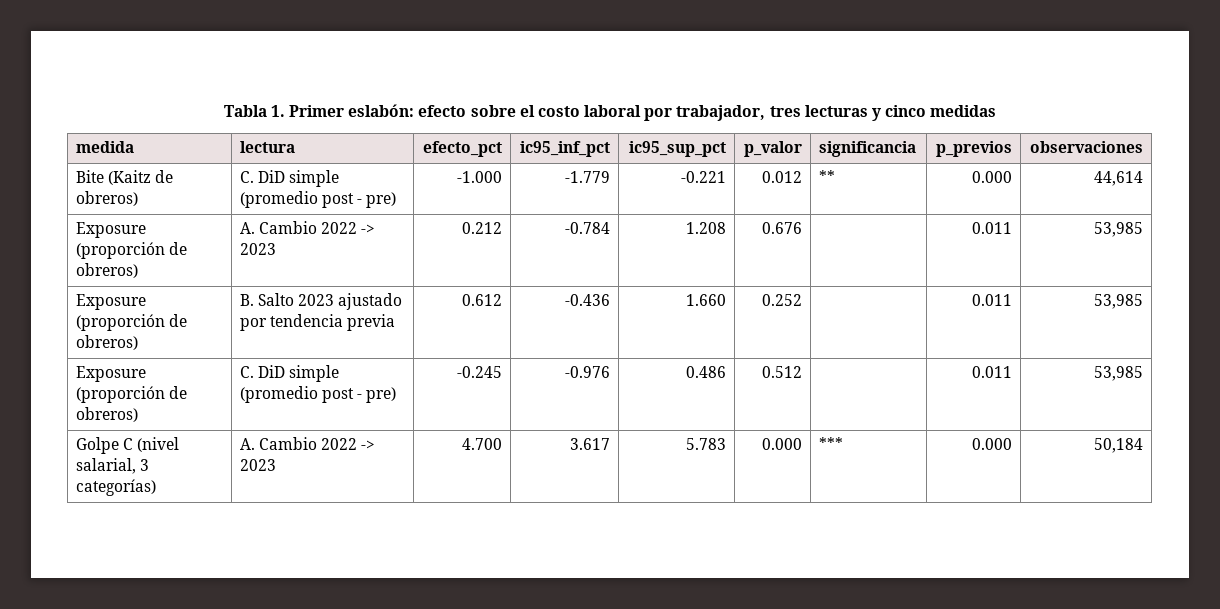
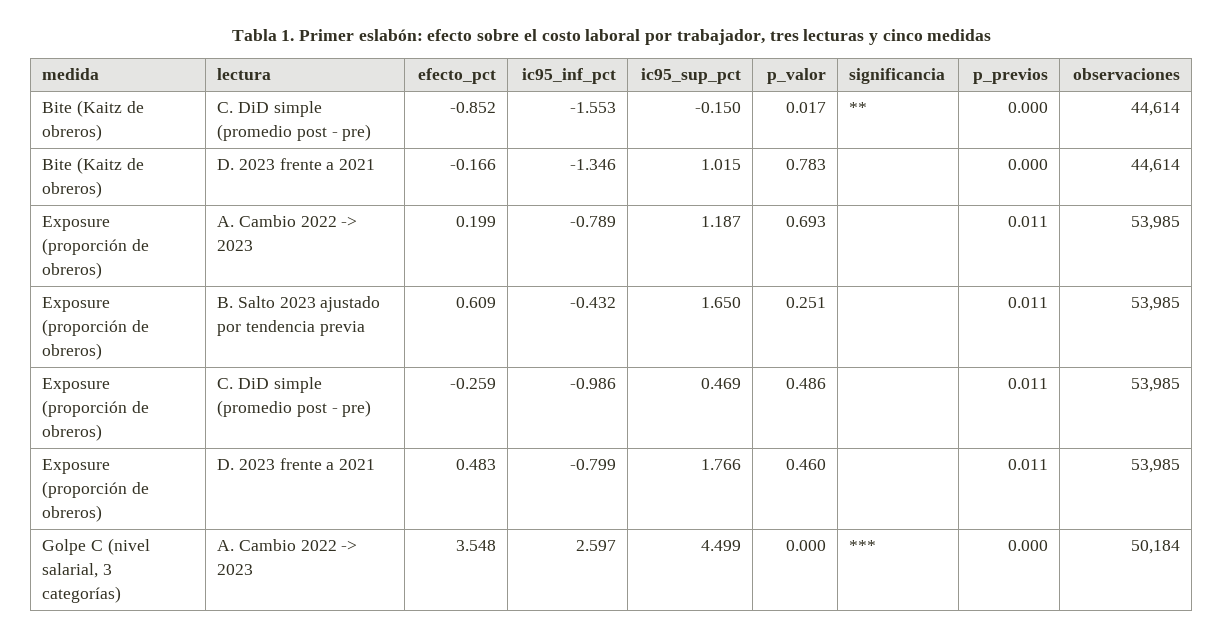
[457,171,503,183] [565,171,611,183] [681,171,727,183] [762,171,803,183] -1.000 | -1.779 | -0.221 | 0.012 -> [449,102,496,113] [569,102,616,113] [694,102,741,113] [785,102,826,113] -0.852 | -1.553 | -0.150 | 0.017
(1144, 178) none -> [42,157,144,174] [42,181,103,198] [217,158,376,170] [449,159,496,170] [569,159,616,170] [700,159,741,170] [785,159,826,170] [1007,159,1048,170] [1130,159,1180,173] // Bite (Kaitz de obreros) | D. 2023 frente a 2021 | -0.166 | -1.346 | 1.015 | 0.783 | | 0.000 | 44,614
[462,222,503,234] [565,222,611,234] [686,222,727,234] [762,222,803,234] 0.212 | -0.784 | 1.208 | 0.676 -> [455,216,496,227] [569,216,616,227] [700,216,741,227] [785,216,826,227] 0.199 | -0.789 | 1.187 | 0.693
[462,294,503,306] [565,294,611,306] [686,294,727,306] [762,294,803,306] 0.612 | -0.436 | 1.660 | 0.252 -> [455,297,496,308] [569,297,616,308] [700,297,741,308] [785,297,826,308] 0.609 | -0.432 | 1.650 | 0.251
[457,366,503,378] [565,366,611,378] [686,366,727,378] [762,366,803,378] -0.245 | -0.976 | 0.486 | 0.512 -> [449,378,496,389] [569,378,616,389] [700,378,741,389] [785,378,826,389] [1007,378,1048,389] [1130,378,1180,392] [42,459,111,474] [42,481,150,498] [42,505,103,522] [217,458,376,470] [455,459,496,470] [569,459,616,470] [700,459,741,470] [785,459,826,470] -0.259 | -0.986 | 0.469 | 0.486 | | 0.011 | 53,985 // Exposure (proporción de obreros) | D. 2023 frente a 2021 | 0.483 | -0.799 | 1.766 | 0.460
[462,438,503,450] [570,438,611,450] [686,438,727,450] 4.700 | 3.617 | 5.783 -> [455,540,496,551] [575,540,616,551] [700,540,741,551] 3.548 | 2.597 | 4.499

